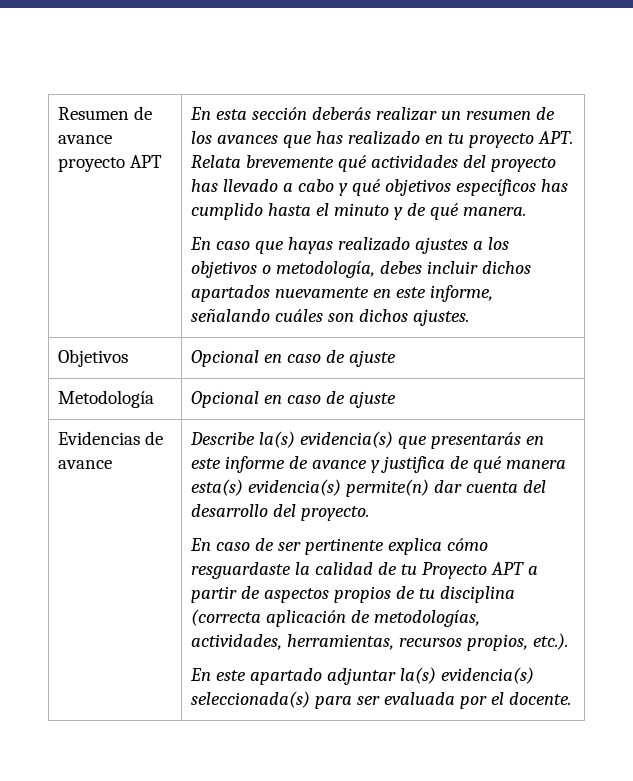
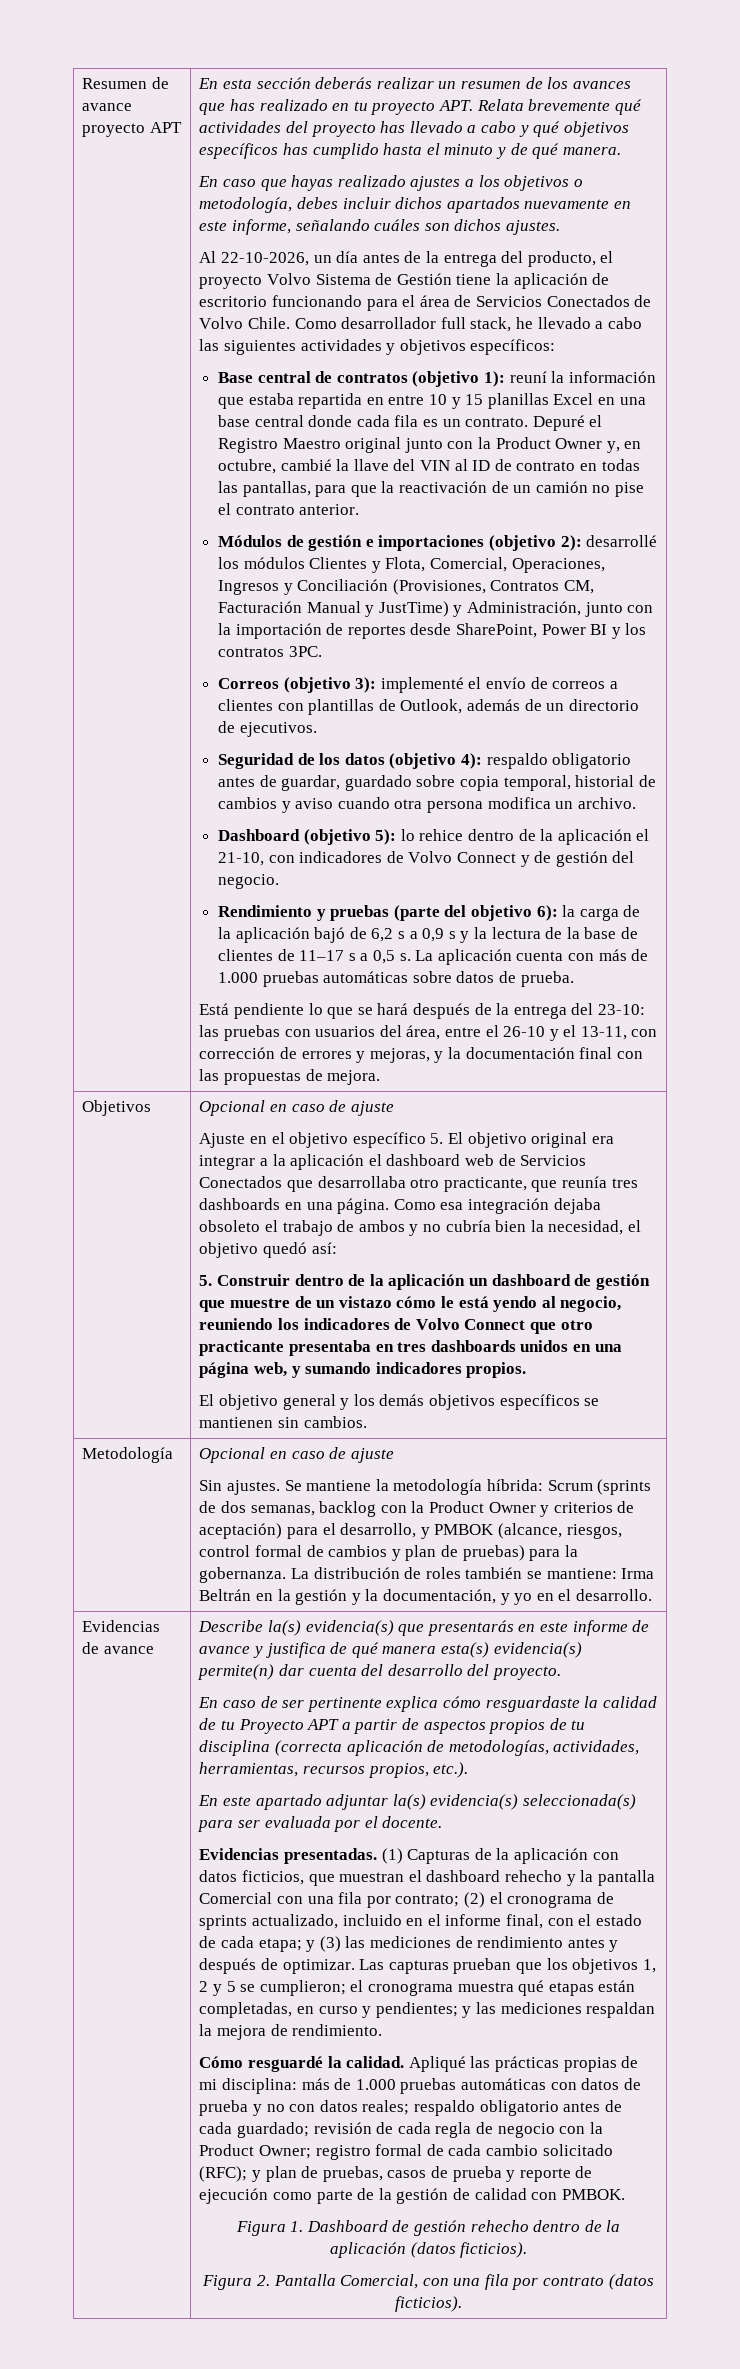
(470, 317) none -> [199,251,614,267] [199,273,610,289] [199,295,652,311] [199,317,642,332] [199,339,556,355] [218,371,656,387] [218,393,646,409] [218,415,603,431] [218,437,642,453] [218,459,640,474] [218,481,644,497] [218,503,360,515] [218,535,658,551] [218,557,605,573] [218,579,595,595] [218,601,654,617] [218,623,647,639] [218,646,322,657] [218,677,618,693] [218,699,639,715] [218,721,317,737] [218,753,632,769] [218,775,656,791] [218,797,636,813] [218,829,650,845] [218,851,635,867] [218,874,280,889] [218,905,641,921] [218,927,638,943] [218,949,649,965] [218,971,574,987] [199,1003,645,1019] [199,1025,658,1041] [199,1047,643,1063] [199,1069,381,1085] // Al 22-10-2026, un día antes de la entrega del producto, el proyecto Volvo Sistema de Gestión tiene la aplicación de escritorio funcionando para el área de Servicios Conectados de Volvo Chile. Como desarrollador full stack, he llevado a cabo las siguientes actividades y objetivos específicos: // Base central de contratos (objetivo 1): reuní la información que estaba repartida en entre 10 y 15 planillas Excel en una base central donde cada fila es un contrato. Depuré el Registro Maestro original junto con la Product Owner y, en octubre, cambié la llave del VIN al ID de contrato en todas las pantallas, para que la reactivación de un camión no pise el contrato anterior. // Módulos de gestión e importaciones (objetivo 2): desarrollé los módulos Clientes y Flota, Comercial, Operaciones, Ingresos y Conciliación (Provisiones, Contratos CM, Facturación Manual y JustTime) y Administración, junto con la importación de reportes desde SharePoint, Power BI y los contratos 3PC. // Correos (objetivo 3): implementé el envío de correos a clientes con plantillas de Outlook, además de un directorio de ejecutivos. // Seguridad de los datos (objetivo 4): respaldo obligatorio antes de guardar, guardado sobre copia temporal, historial de cambios y aviso cuando otra persona modifica un archivo. // Dashboard (objetivo 5): lo rehice dentro de la aplicación el 21-10, con indicadores de Volvo Connect y de gestión del negocio. // Rendimiento y pruebas (parte del objetivo 6): la carga de la aplicación bajó de 6,2 s a 0,9 s y la lectura de la base de clientes de 11–17 s a 0,5 s. La aplicación cuenta con más de 1.000 pruebas automáticas sobre datos de prueba. // Está pendiente lo que se hará después de la entrega del 23-10: las pruebas con usuarios del área, entre el 26-10 y el 13-11, con corrección de errores y mejoras, y la documentación final con las propuestas de mejora.
(397, 358) none -> [199,1132,614,1148] [199,1154,587,1170] [199,1176,638,1192] [199,1198,601,1214] [199,1220,641,1236] [199,1242,337,1258] [199,1274,650,1290] [199,1296,622,1312] [199,1318,593,1334] [199,1340,622,1356] [199,1362,527,1378] [199,1394,600,1410] [199,1416,367,1428] // Ajuste en el objetivo específico 5. El objetivo original era integrar a la aplicación el dashboard web de Servicios Conectados que desarrollaba otro practicante, que reunía tres dashboards en una página. Como esa integración dejaba obsoleto el trabajo de ambos y no cubría bien la necesidad, el objetivo quedó así: // 5. Construir dentro de la aplicación un dashboard de gestión que muestre de un vistazo cómo le está yendo al negocio, reuniendo los indicadores de Volvo Connect que otro practicante presentaba en tres dashboards unidos en una página web, y sumando indicadores propios. // El objetivo general y los demás objetivos específicos se mantienen sin cambios.
(397, 399) none -> [199,1479,652,1495] [199,1501,635,1517] [199,1523,622,1539] [199,1545,578,1561] [199,1567,655,1583] [199,1589,652,1605] // Sin ajustes. Se mantiene la metodología híbrida: Scrum (sprints de dos semanas, backlog con la Product Owner y criterios de aceptación) para el desarrollo, y PMBOK (alcance, riesgos, control formal de cambios y plan de pruebas) para la gobernanza. La distribución de roles también se mantiene: Irma Beltrán en la gestión y la documentación, y yo en el desarrollo.
(572, 698) none -> [199,1848,619,1864] [199,1870,655,1886] [199,1892,614,1908] [199,1914,642,1930] [199,1936,619,1952] [199,1958,656,1974] [199,1980,636,1996] [199,2002,656,2018] [199,2024,383,2040] [199,2056,639,2072] [199,2078,641,2094] [199,2100,622,2116] [199,2122,603,2138] [199,2144,613,2160] [199,2166,593,2182] [199,2188,625,2204] [235,2220,621,2236] [329,2242,528,2258] [202,2274,654,2290] [395,2296,462,2312] // Evidencias presentadas. (1) Capturas de la aplicación con datos ficticios, que muestran el dashboard rehecho y la pantalla Comercial con una fila por contrato; (2) el cronograma de sprints actualizado, incluido en el informe final, con el estado de cada etapa; y (3) las mediciones de rendimiento antes y después de optimizar. Las capturas prueban que los objetivos 1, 2 y 5 se cumplieron; el cronograma muestra qué etapas están completadas, en curso y pendientes; y las mediciones respaldan la mejora de rendimiento. // Cómo resguardé la calidad. Apliqué las prácticas propias de mi disciplina: más de 1.000 pruebas automáticas con datos de prueba y no con datos reales; respaldo obligatorio antes de cada guardado; revisión de cada regla de negocio con la Product Owner; registro formal de cada cambio solicitado (RFC); y plan de pruebas, casos de prueba y reporte de ejecución como parte de la gestión de calidad con PMBOK. // Figura 1. Dashboard de gestión rehecho dentro de la aplicación (datos ficticios). // Figura 2. Pantalla Comercial, con una fila por contrato (datos ficticios).

